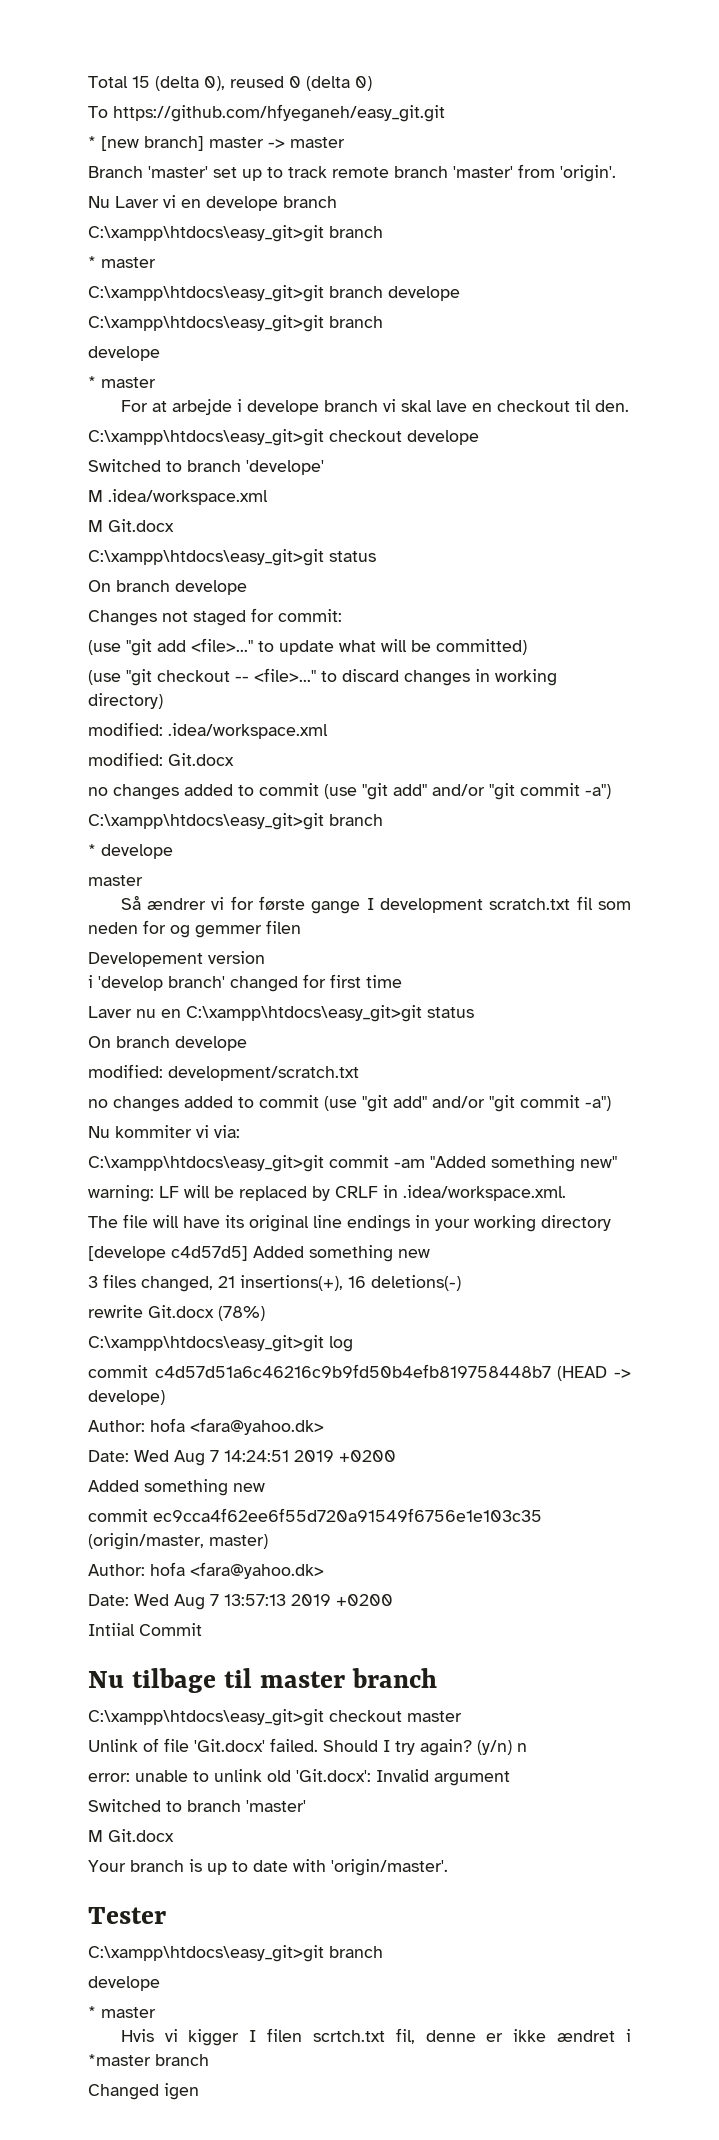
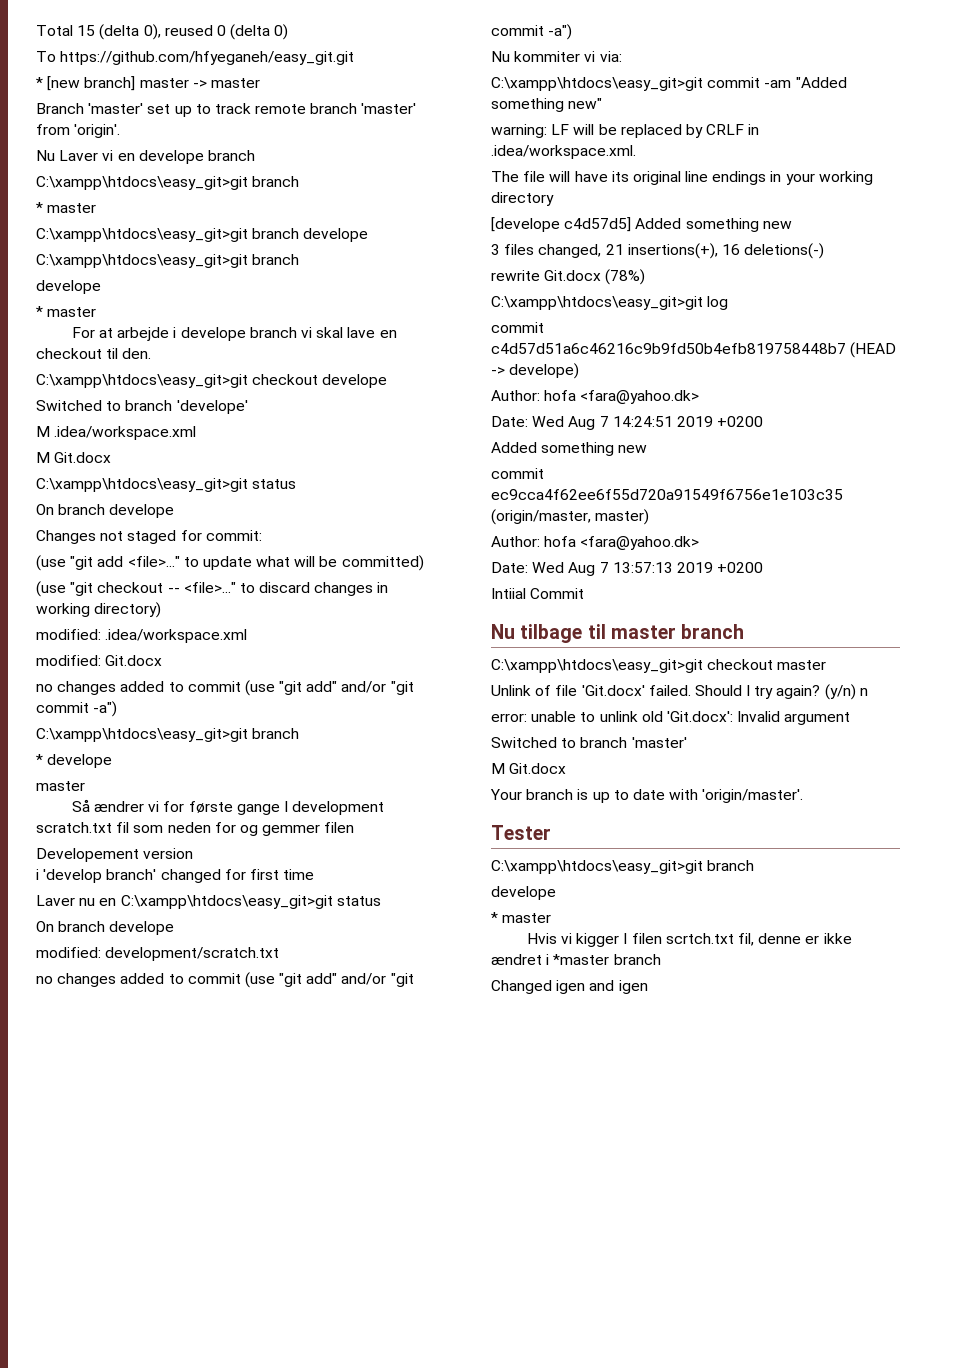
(199, 2091) none -> [589,980,648,994] and igen

